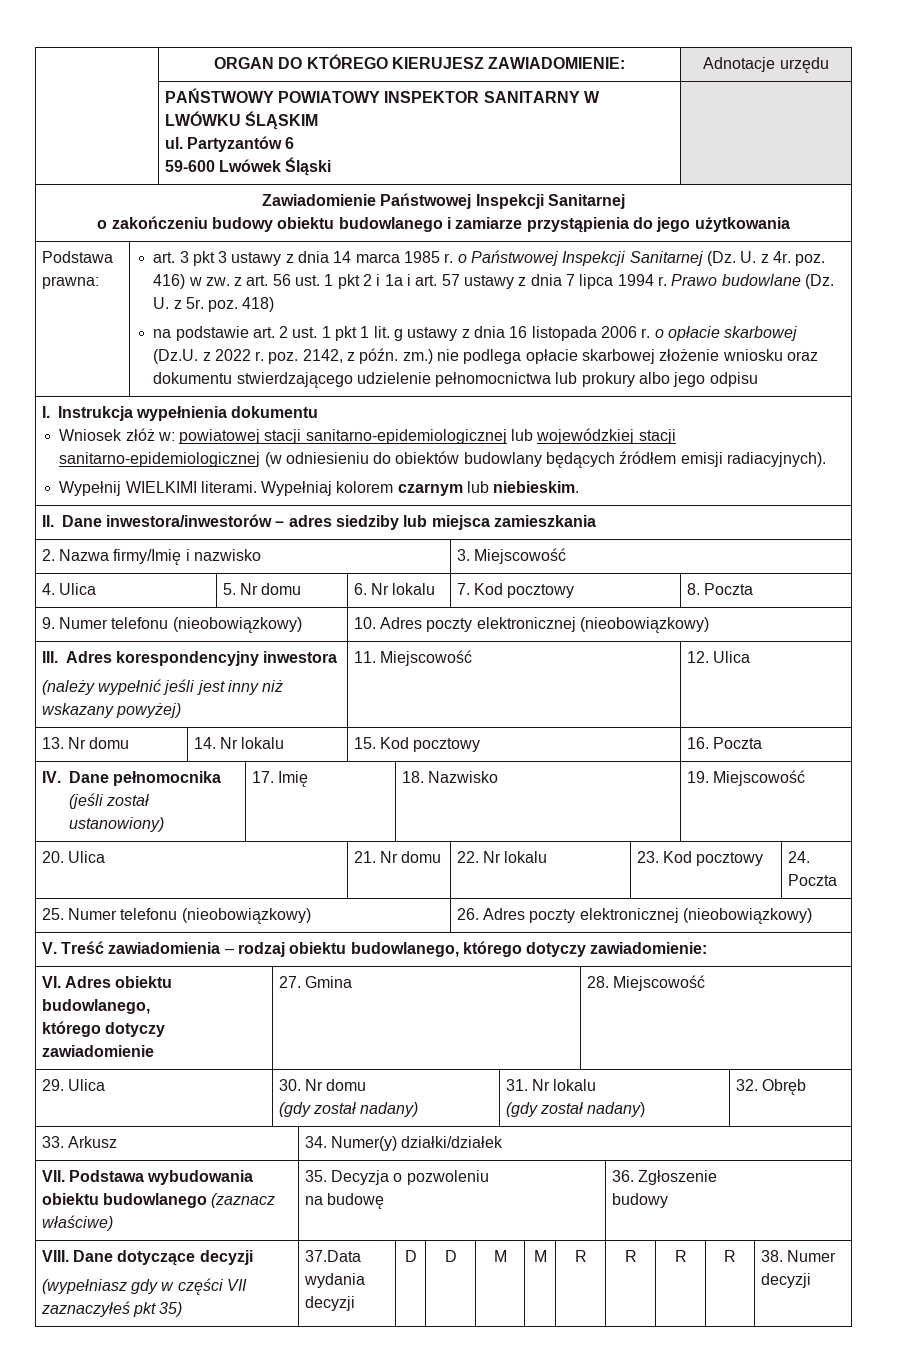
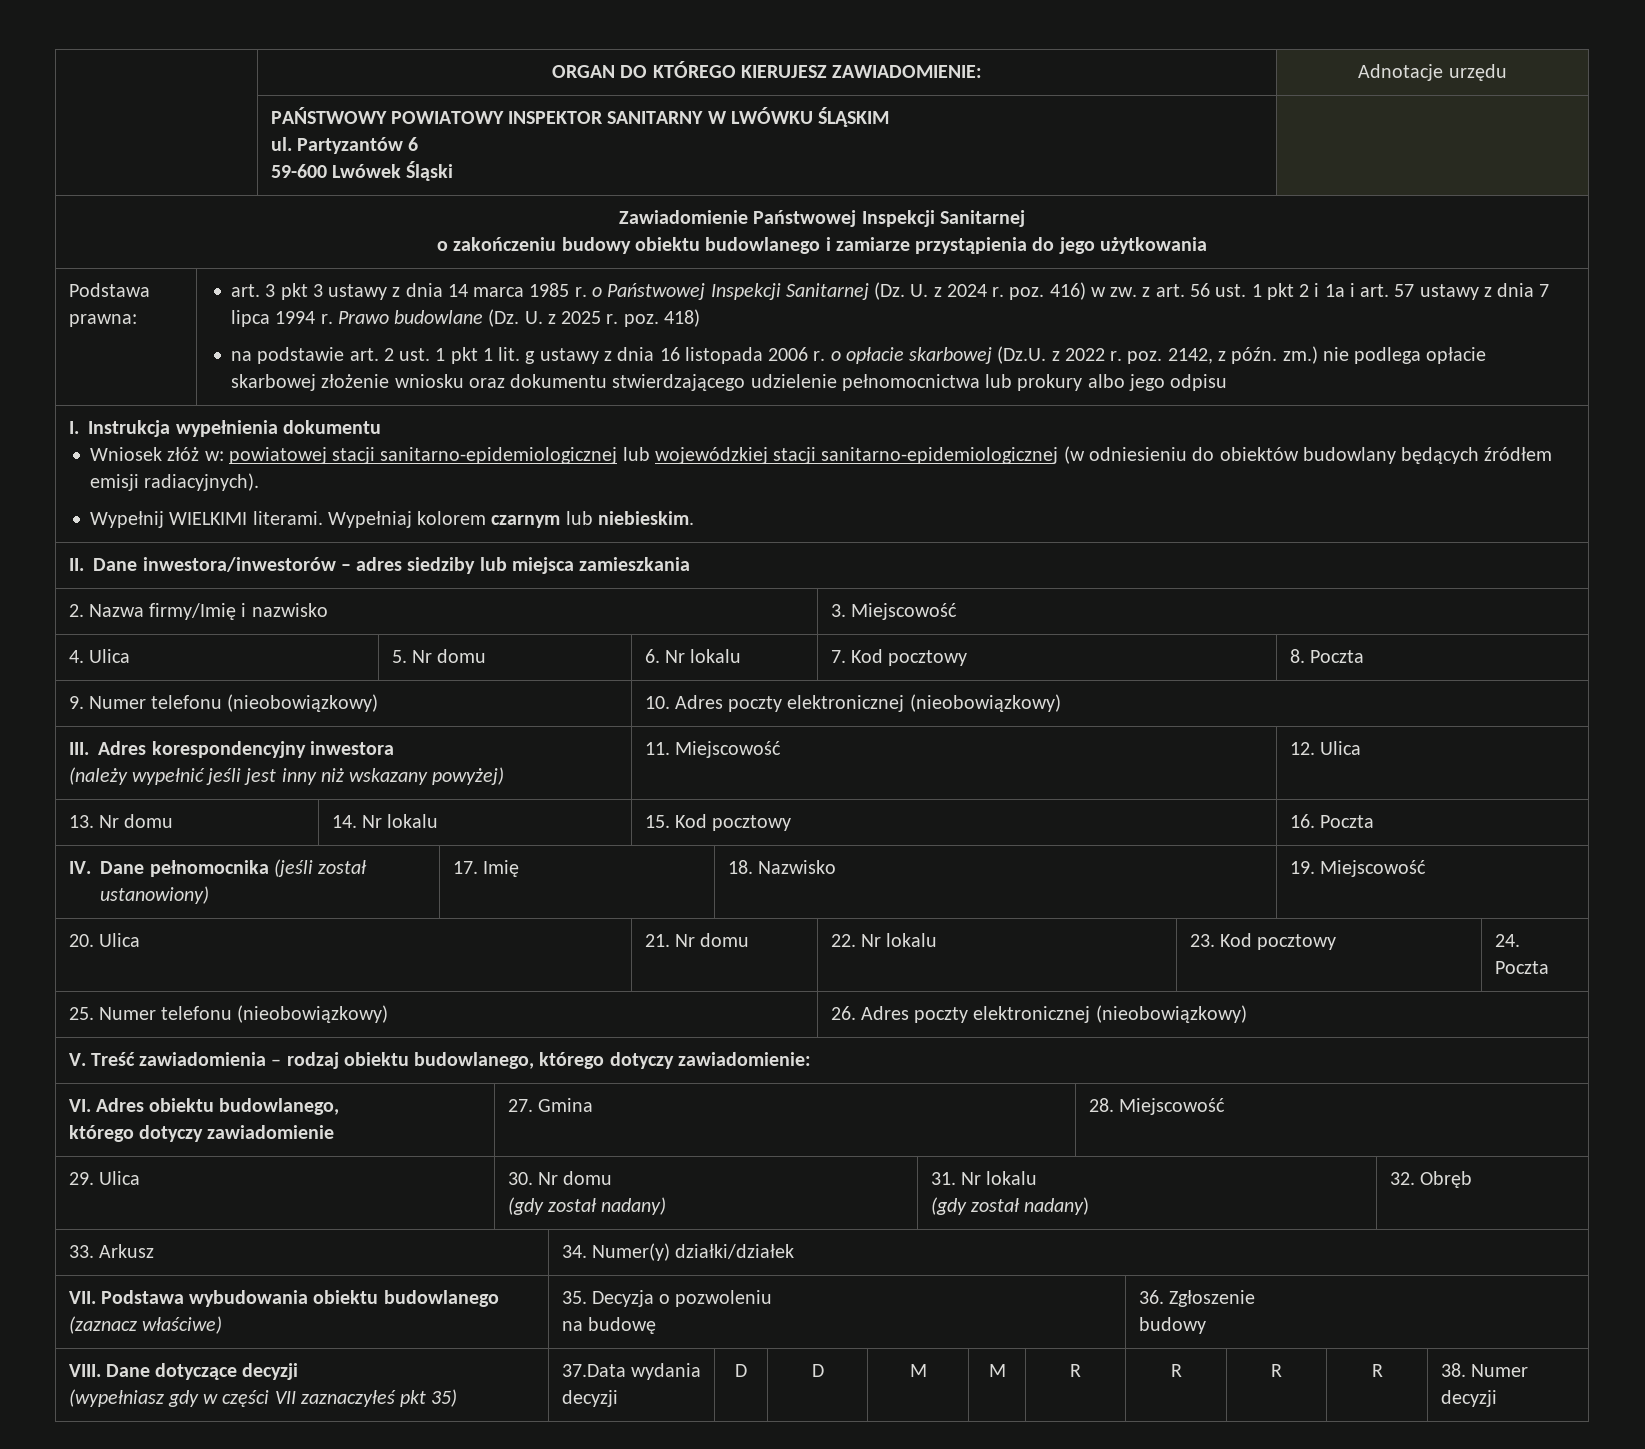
[772,251,791,263] 4r. -> [946,284,1005,297] 2024 r.
[185,297,204,309] 5r. -> [561,311,619,324] 2025 r.

